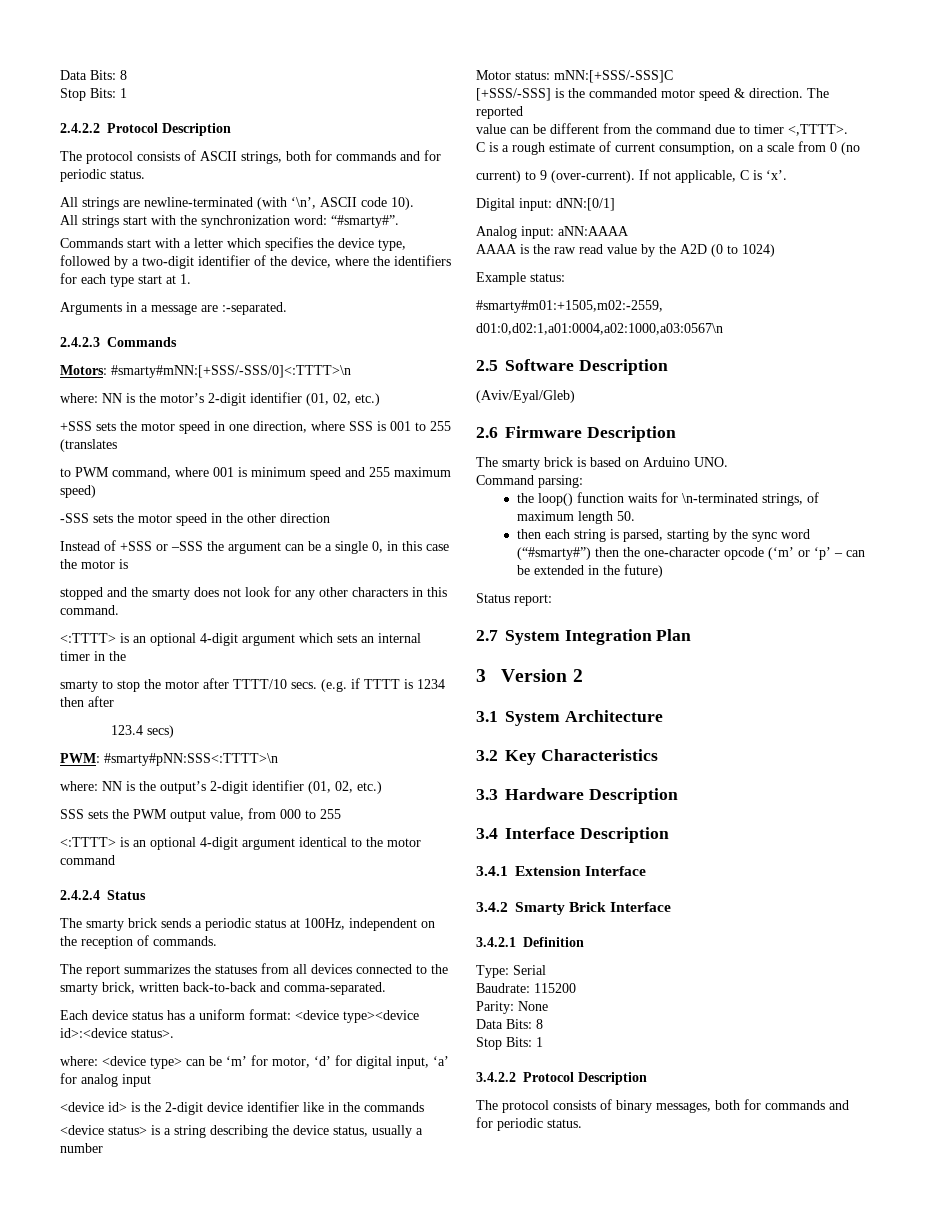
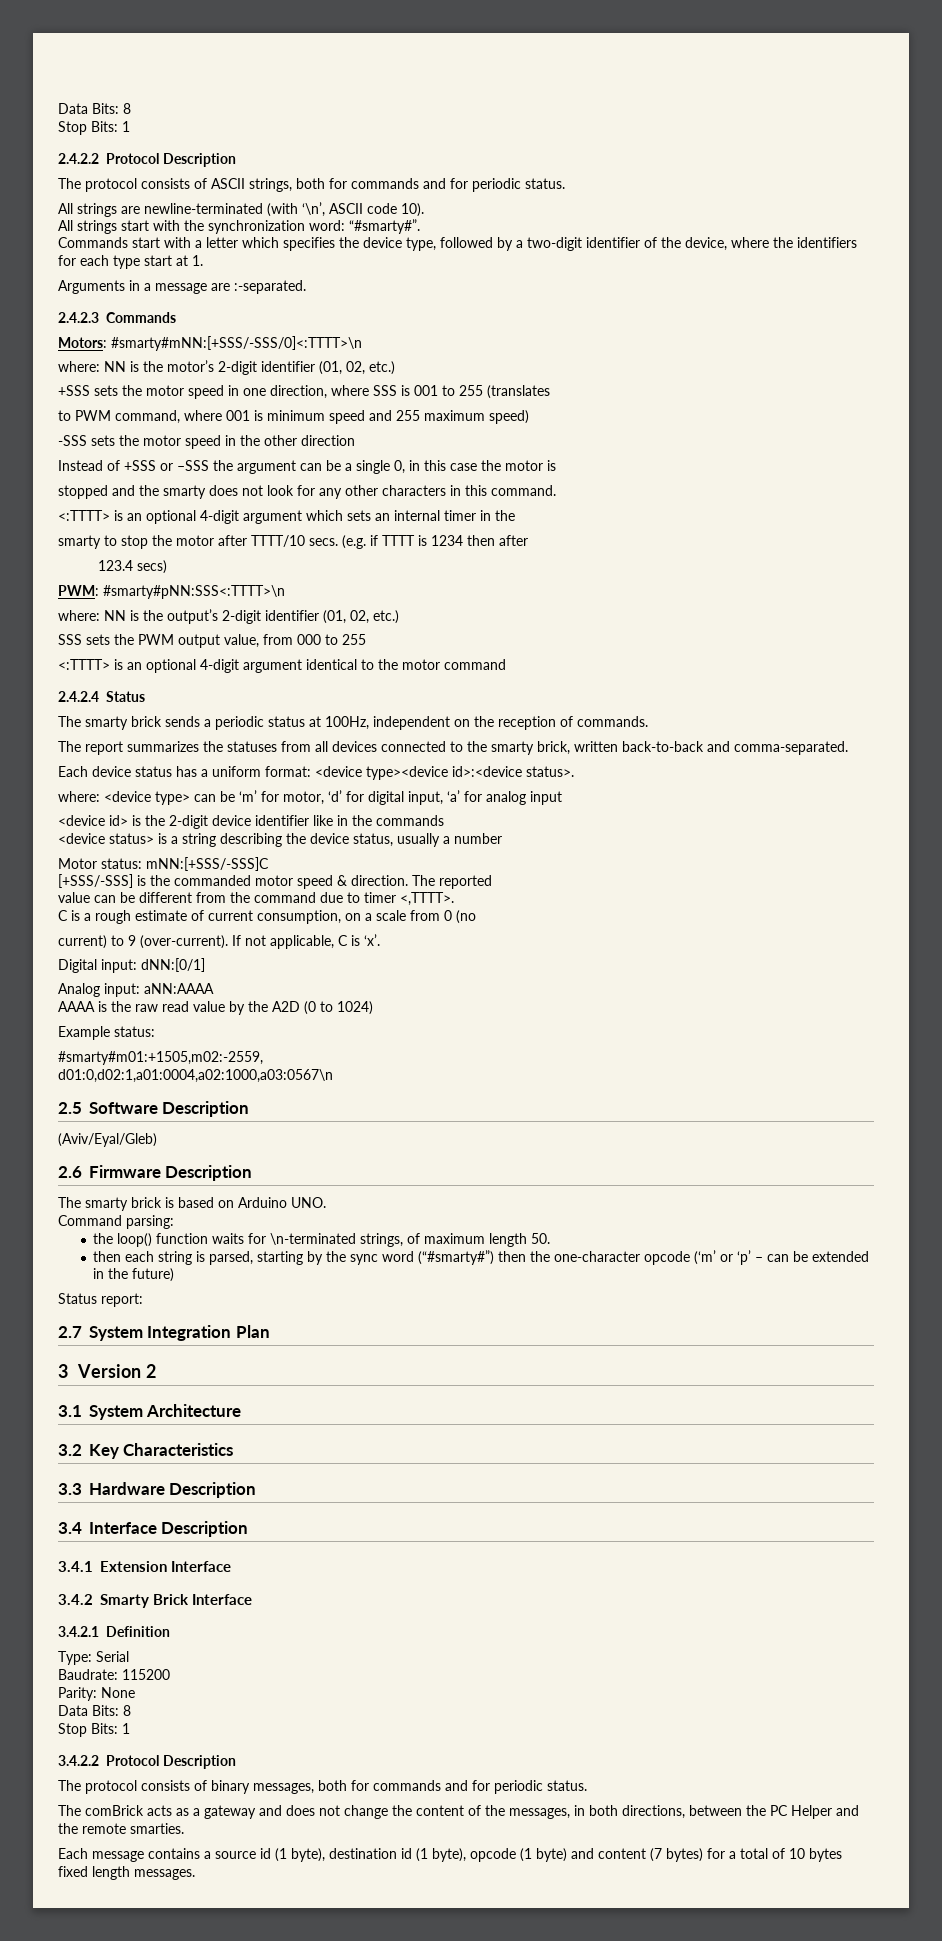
(582, 1123) none -> [58,1805,859,1819] [58,1823,184,1834] [58,1848,842,1862] [58,1866,195,1880] // The comBrick acts as a gateway and does not change the content of the messages, in both directions, between the PC Helper and the remote smarties. // Each message contains a source id (1 byte), destination id (1 byte), opcode (1 byte) and content (7 bytes) for a total of 10 bytes fixed length messages.

